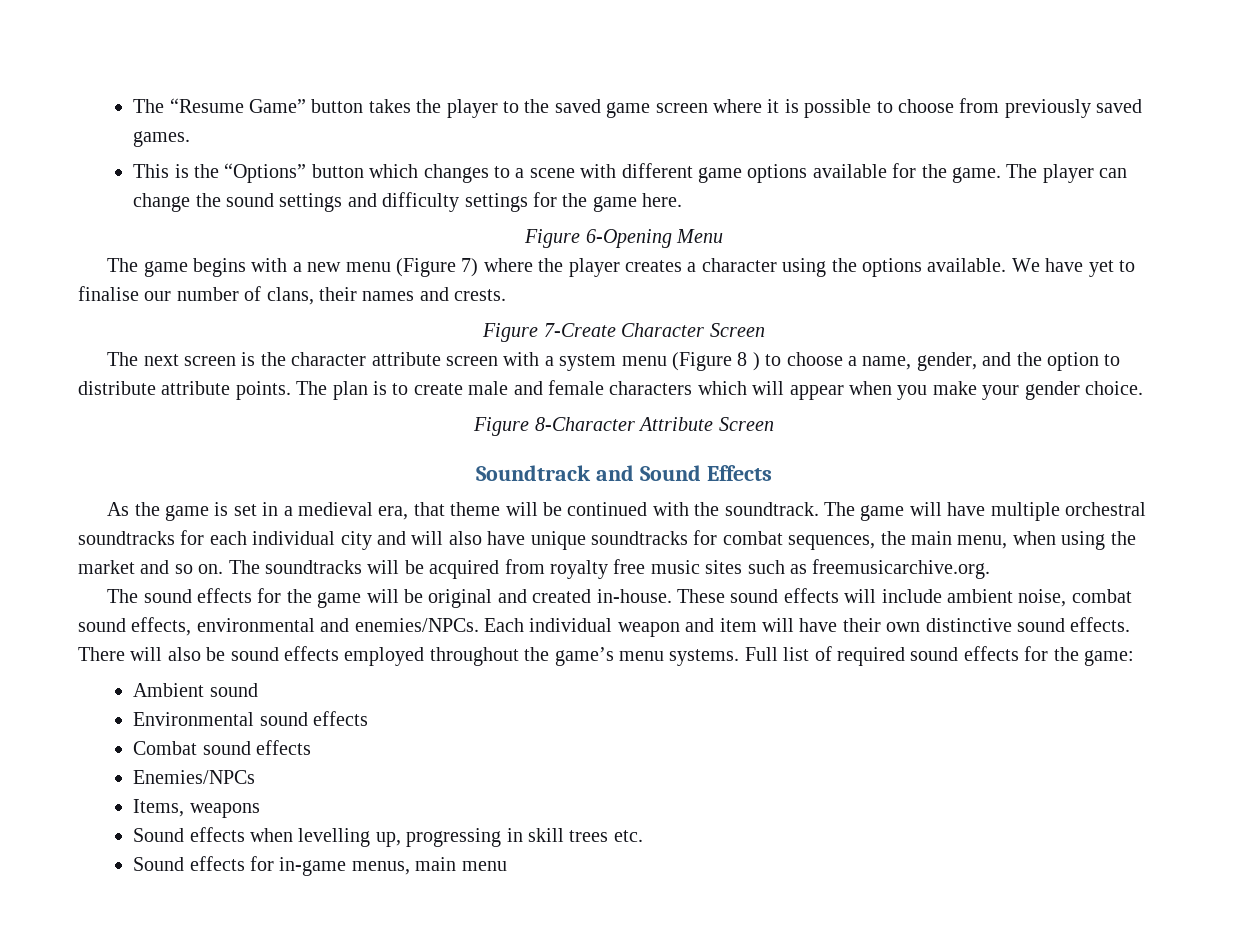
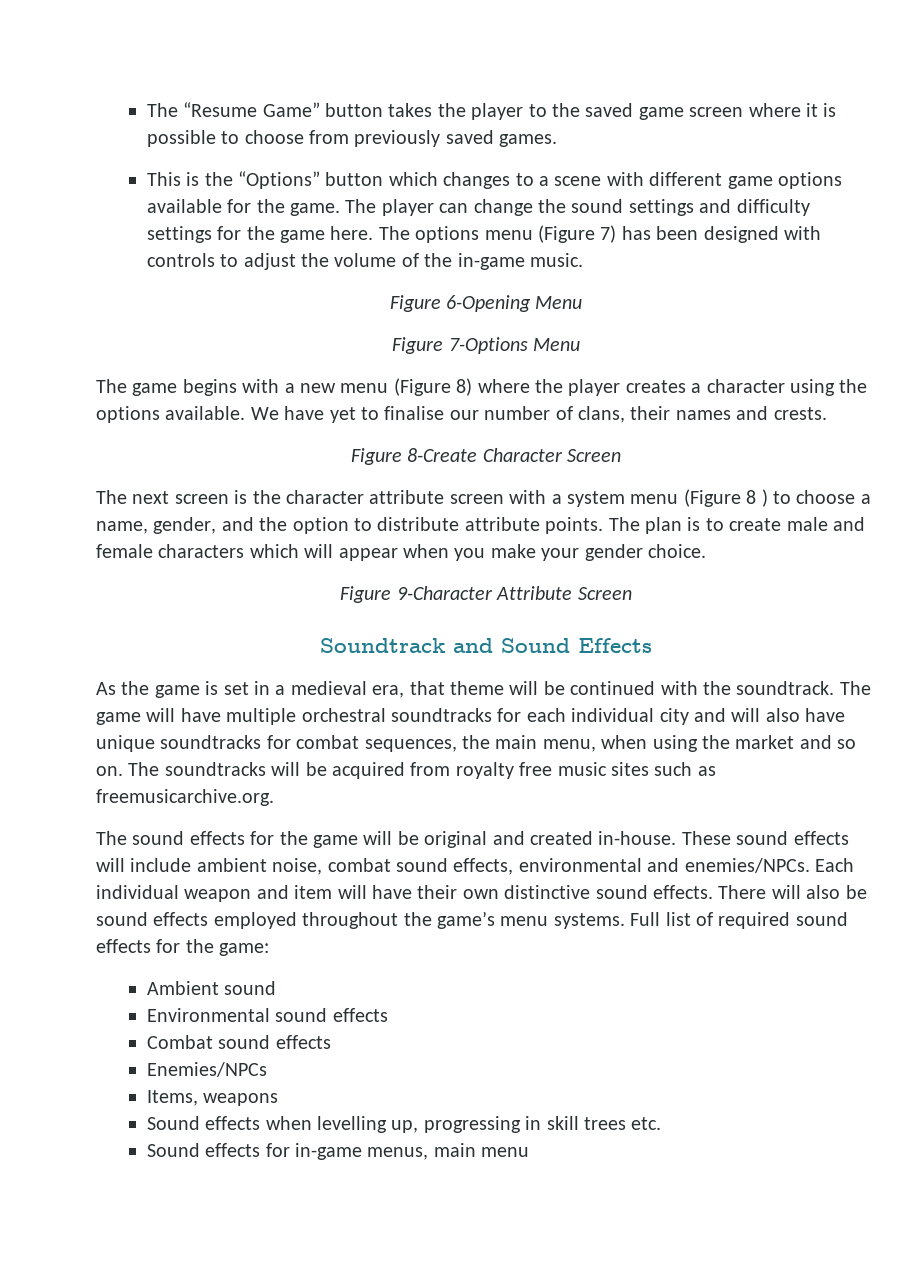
(683, 200) none -> [378,225,821,243] [146,253,583,270] The options menu (Figure 7) has been designed with controls to adjust the volume of the in-game music.
(723, 236) none -> [392,337,580,354] // Figure 7-Options Menu
[461,258,479,277] 7) -> [456,378,473,396] 8)
[543,323,616,337] 7-Create -> [407,448,478,462] 8-Create
[534,417,635,431] 8-Character -> [396,586,493,600] 9-Character

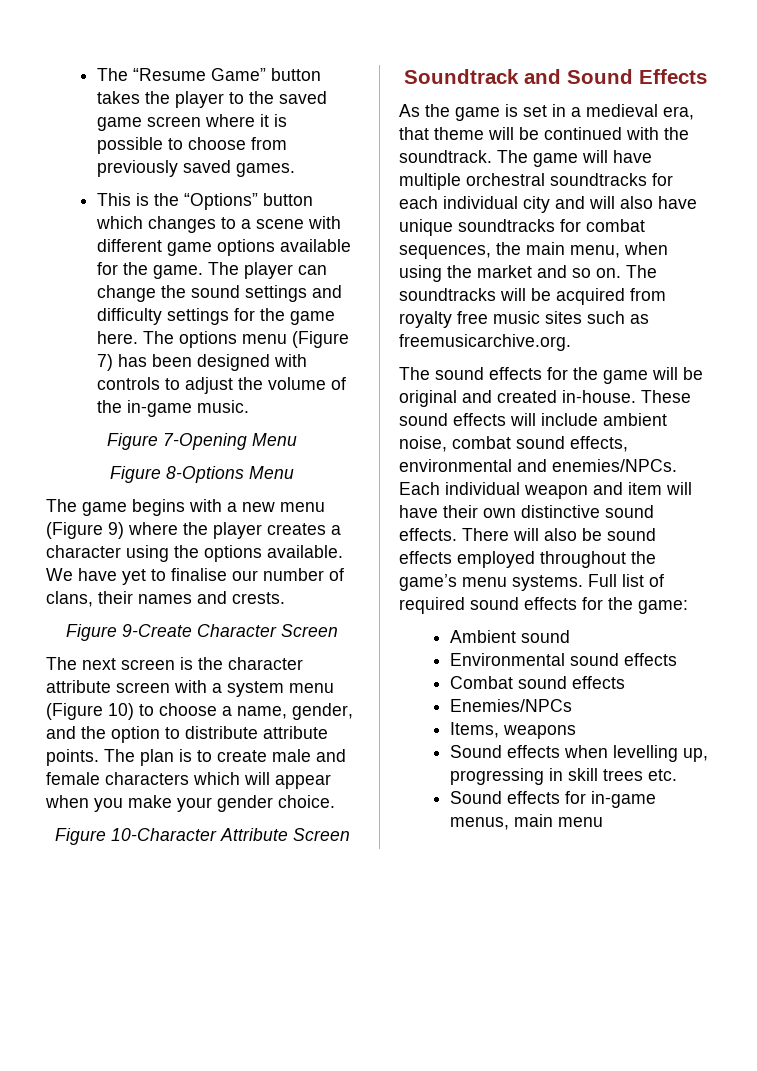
[446,295,531,312] 6-Opening -> [163,433,247,450] 7-Opening
[448,337,528,354] 7-Options -> [166,466,244,483] 8-Options
[456,378,473,396] 8) -> [108,522,124,539] 9)
[407,448,478,462] 8-Create -> [122,624,192,637] 9-Create
[746,489,768,507] 8 ) -> [108,703,134,720] 10)
[396,586,493,600] 9-Character -> [110,828,217,841] 10-Character

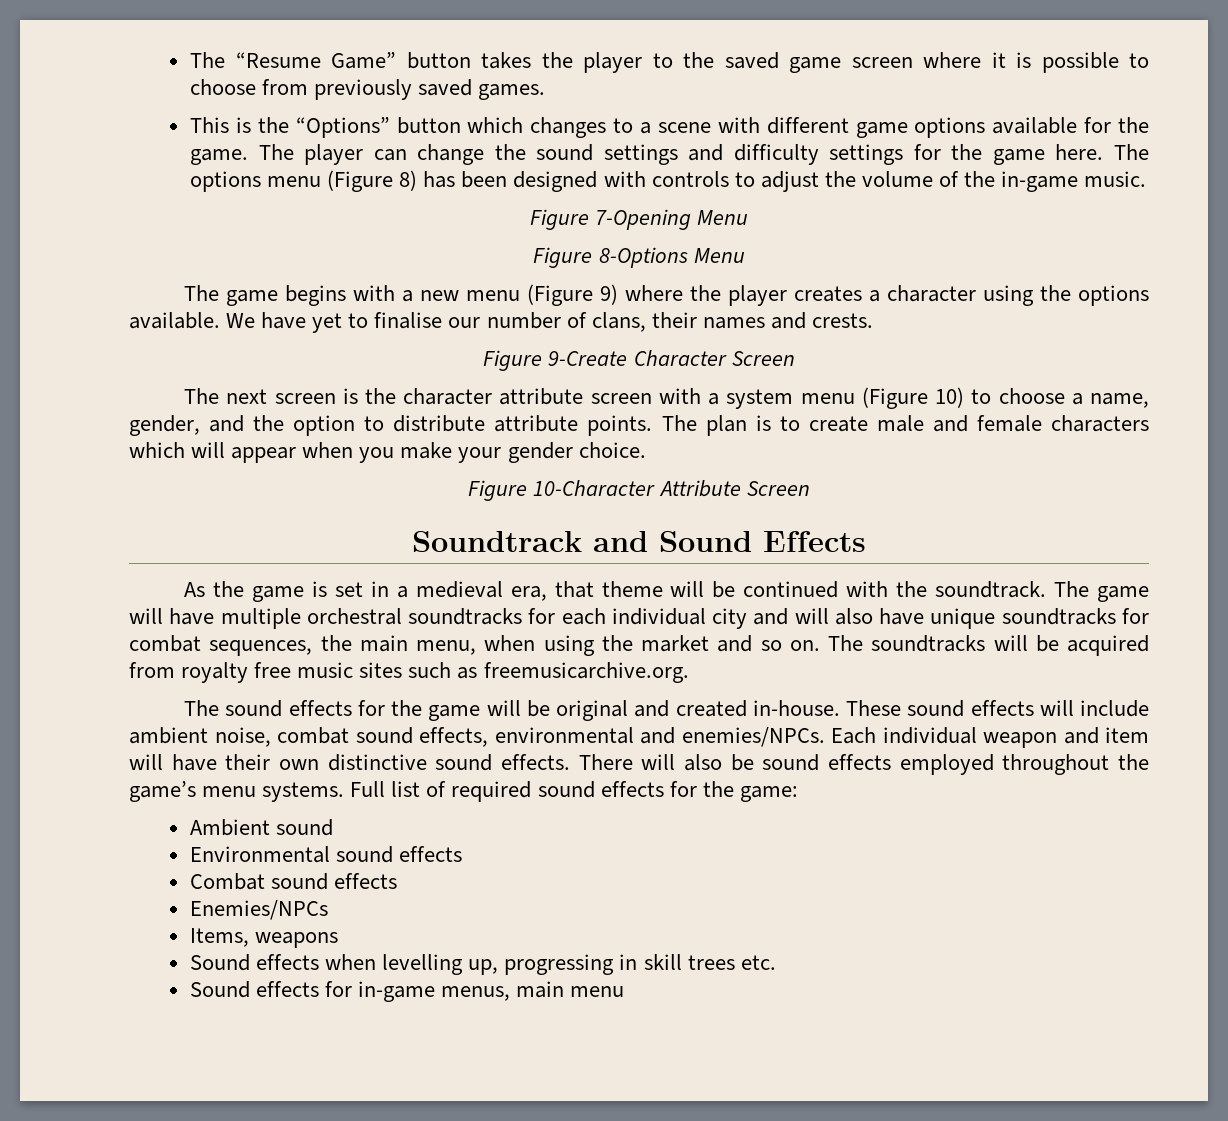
[97,354,114,371] 7) -> [399,170,418,191] 8)

